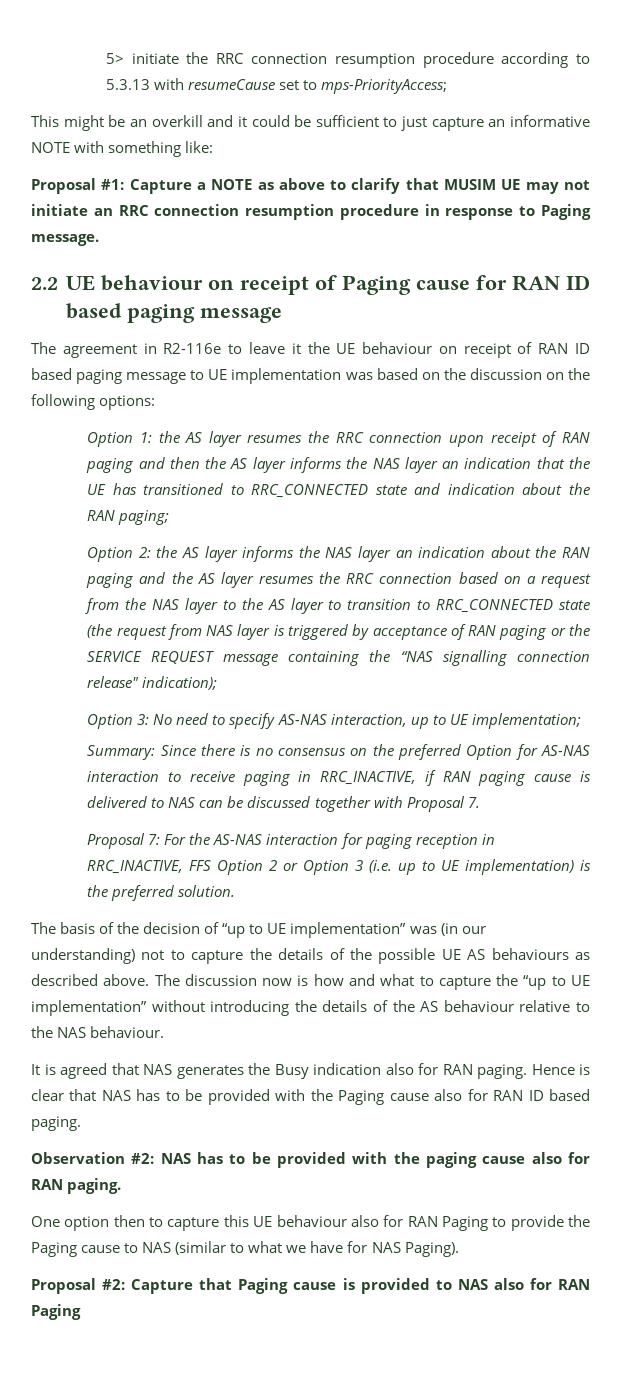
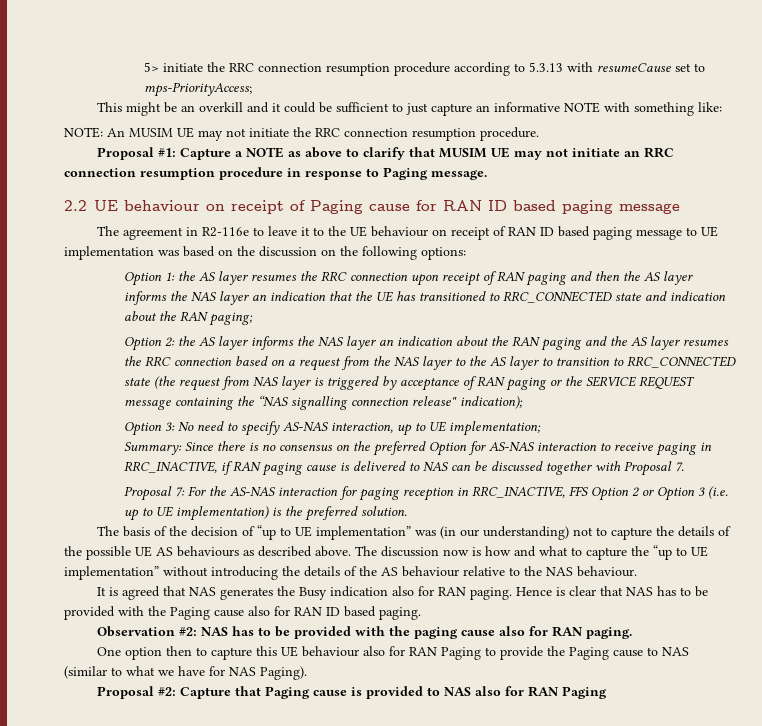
(214, 147) none -> [64,127,539,141] // NOTE: An MUSIM UE may not initiate the RRC connection resumption procedure.
(301, 348) none -> [313,227,325,236] to

